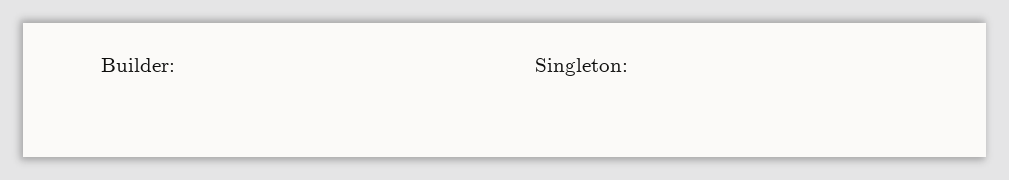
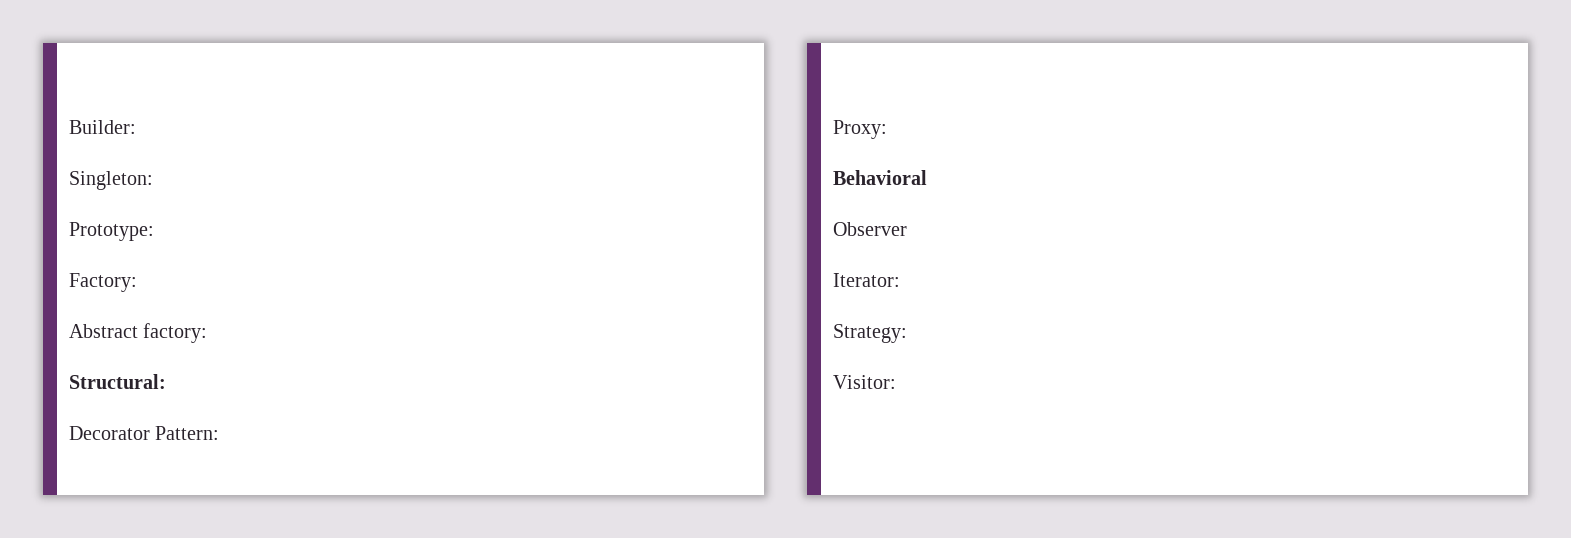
(628, 67) none -> [69,222,154,241] [69,273,137,292] [69,323,208,343] [69,374,166,389] [69,426,220,440] [833,120,887,139] [833,170,927,185] [833,222,907,236] [833,273,900,287] [833,324,907,343] [833,375,896,389] // Prototype: // Factory: // Abstract factory: // Structural: // Decorator Pattern: // Proxy: // Behavioral // Observer // Iterator: // Strategy: // Visitor:

